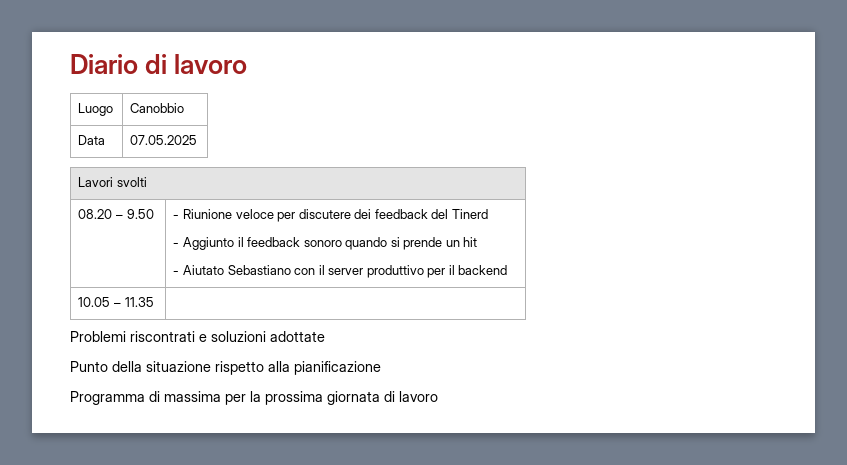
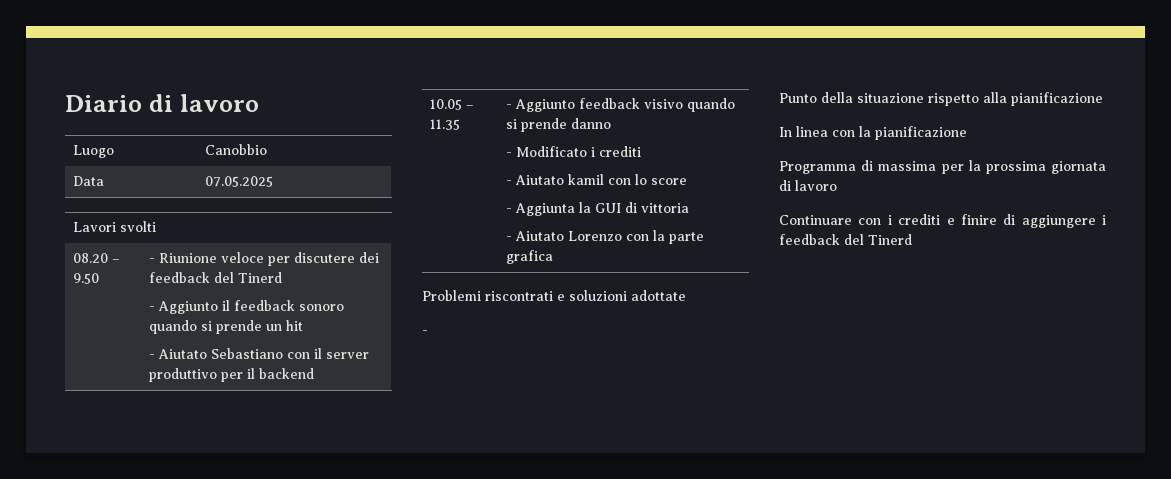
(154, 302) none -> [506,98,736,112] [506,118,612,132] [506,146,642,157] [506,174,688,185] [506,202,690,216] [506,230,705,244] [506,250,554,264] - Aggiunto feedback visivo quando si prende danno // - Modificato i crediti // - Aiutato kamil con lo score // - Aggiunta la GUI di vittoria // - Aiutato Lorenzo con la parte grafica
(325, 336) none -> [422,330,428,335] // -
(381, 368) none -> [779,126,967,140] // In linea con la pianificazione
(438, 396) none -> [779,214,1106,228] [779,234,912,245] // Continuare con i crediti e finire di aggiungere i feedback del Tinerd

